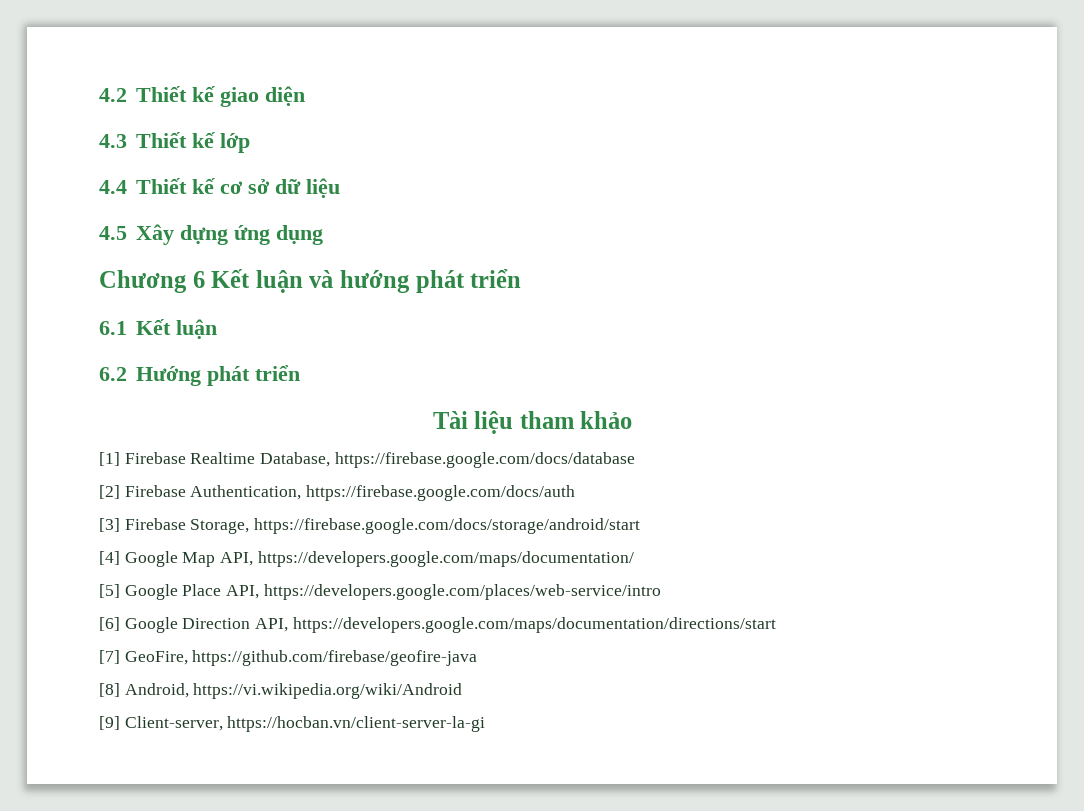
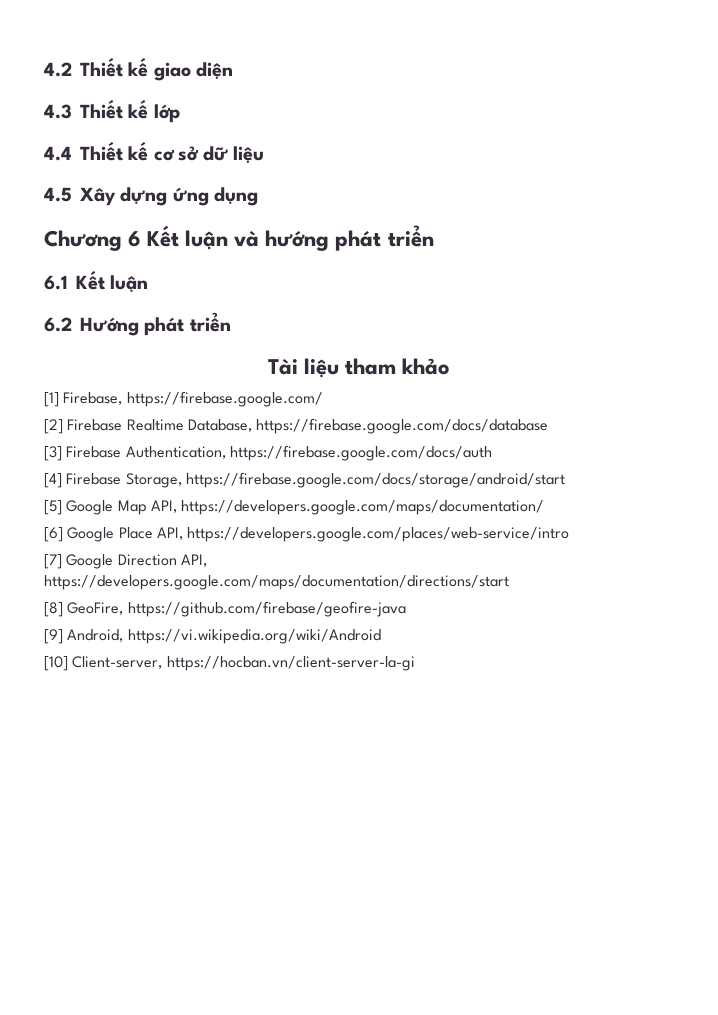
(120, 459) none -> [63,391,323,407] [44,419,63,434] Firebase, https://firebase.google.com/ // [2]
[99,485,120,499] [2] -> [44,446,62,461] [3]
[99,518,120,532] [3] -> [44,473,62,488] [4]
[99,551,120,565] [4] -> [44,500,62,515] [5]
[99,584,120,598] [5] -> [44,527,63,542] [6]
[99,617,120,631] [6] -> [44,554,62,569] [7]
[99,650,120,664] [7] -> [44,602,63,617] [8]
[99,683,120,697] [8] -> [44,629,63,644] [9]
[99,716,120,730] [9] -> [44,656,68,671] [10]

